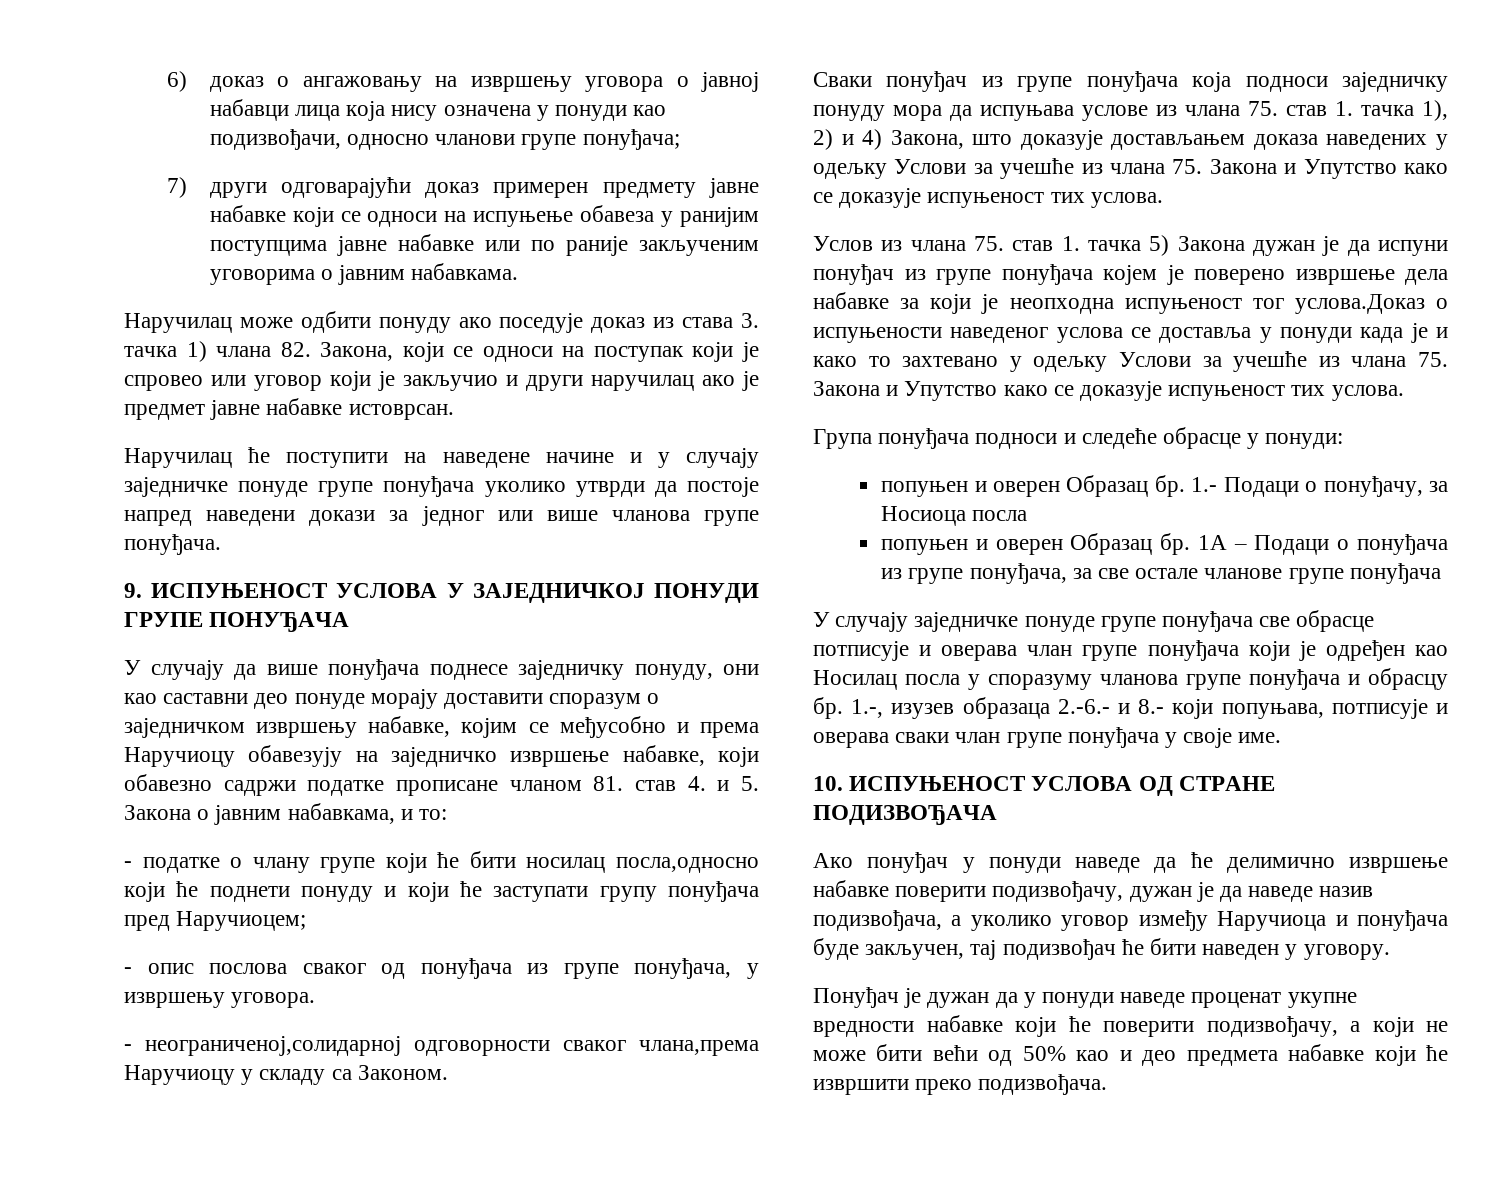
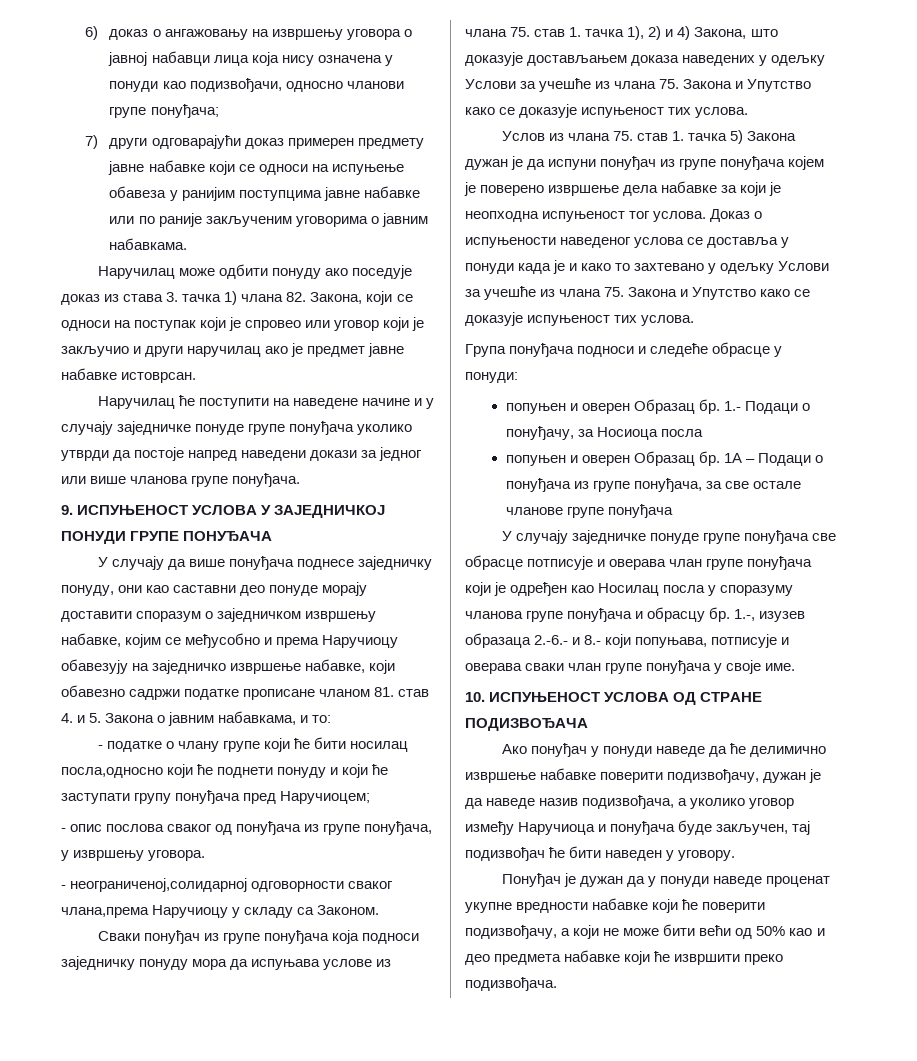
[1294,294,1425,314] услова.Доказ -> [653,209,751,222] услова. Доказ

